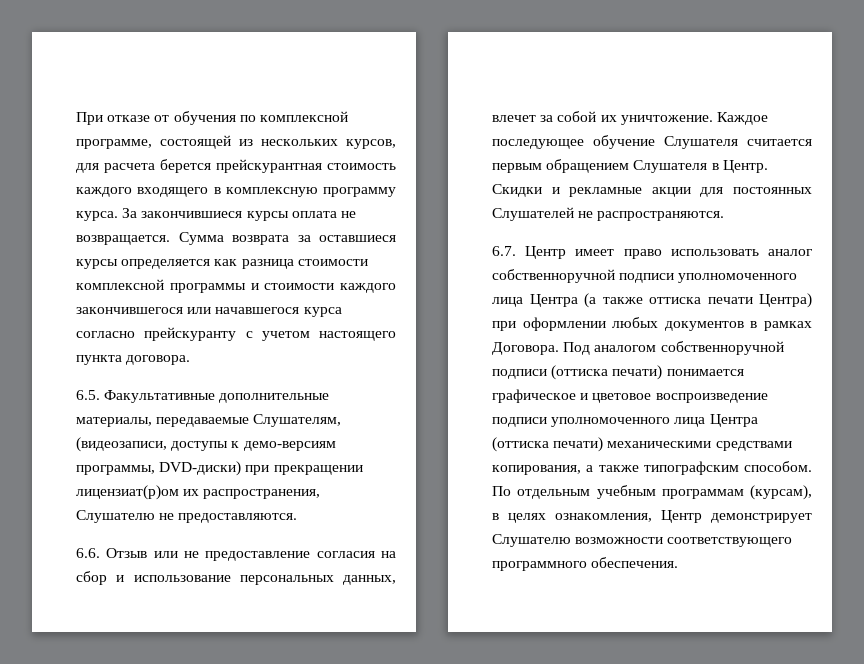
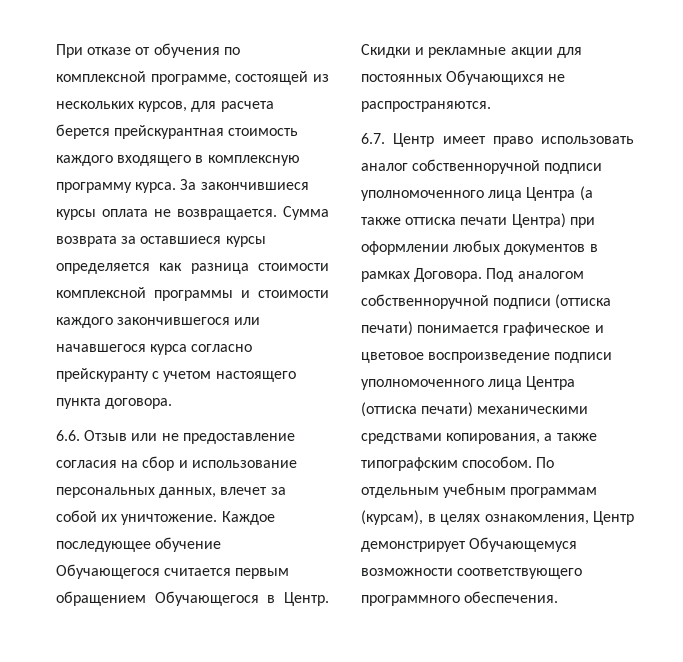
[76,390,330,403] [76,414,342,427] [76,437,336,452] [76,461,363,476] [76,485,321,500] [76,510,298,523] // 6.5. Факультативные дополнительные материалы, передаваемые Слушателям, (видеозаписи, доступы к демо-версиям программы, DVD-диски) при прекращении лицензиат(р)ом их распространения, Слушателю не предоставляются. -> (173, 403) none
[664,136,738,149] Слушателя -> [56,564,160,579] Обучающегося
[633,160,708,173] Слушателя -> [154,591,259,606] Обучающегося
[492,207,574,221] Слушателей -> [446,70,545,85] Обучающихся
[492,534,571,547] Слушателю -> [469,537,578,552] Обучающемуся

